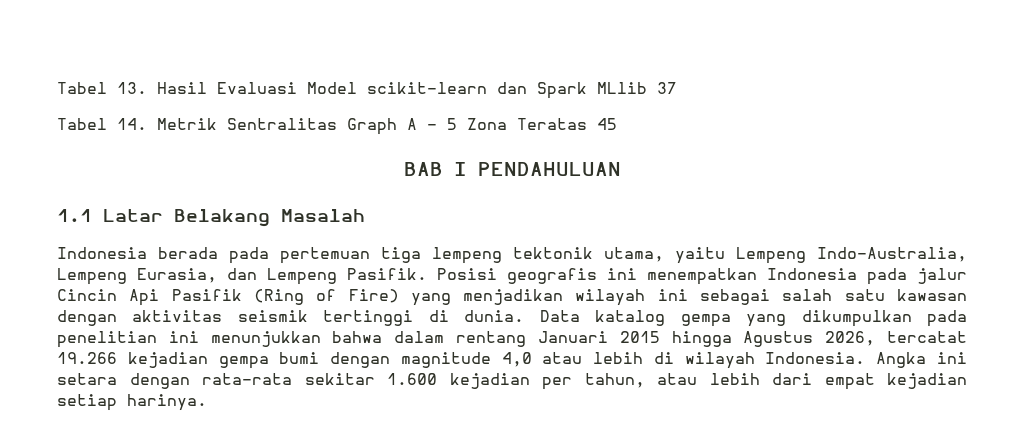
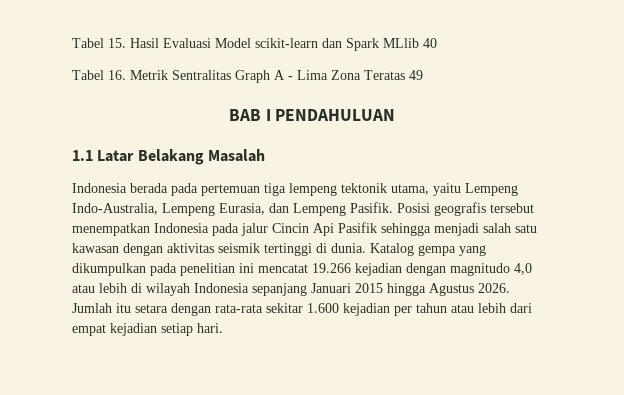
[57,82,147,94] Tabel 13. -> [72,38,126,48] Tabel 15.
[657,82,677,94] [57,118,147,130] 37 // Tabel 14. -> [423,38,437,48] [72,70,126,80] 40 // Tabel 16.
[447,118,457,130] 5 -> [297,70,328,80] Lima
[597,118,617,130] 45 -> [409,70,423,80] 49
[607,268,637,280] ini -> [490,203,534,213] tersebut
[253,289,771,306] (Ring of Fire) yang menjadikan wilayah ini sebagai -> [381,223,479,236] sehingga menjadi
[539,310,666,326] Data katalog -> [370,243,414,256] Katalog
[210,331,968,347] [57,352,491,369] menunjukkan bahwa dalam rentang Januari 2015 hingga Agustus 2026, tercatat 19.266 kejadian gempa bumi dengan magnitude -> [258,263,510,276] mencatat 19.266 kejadian dengan magnitudo
[765,352,967,368] Indonesia. Angka ini -> [194,283,510,296] [72,303,131,313] Indonesia sepanjang Januari 2015 hingga Agustus 2026. Jumlah itu
[584,373,645,388] tahun, -> [416,303,447,313] tahun
[127,394,207,411] harinya. -> [197,323,223,333] hari.

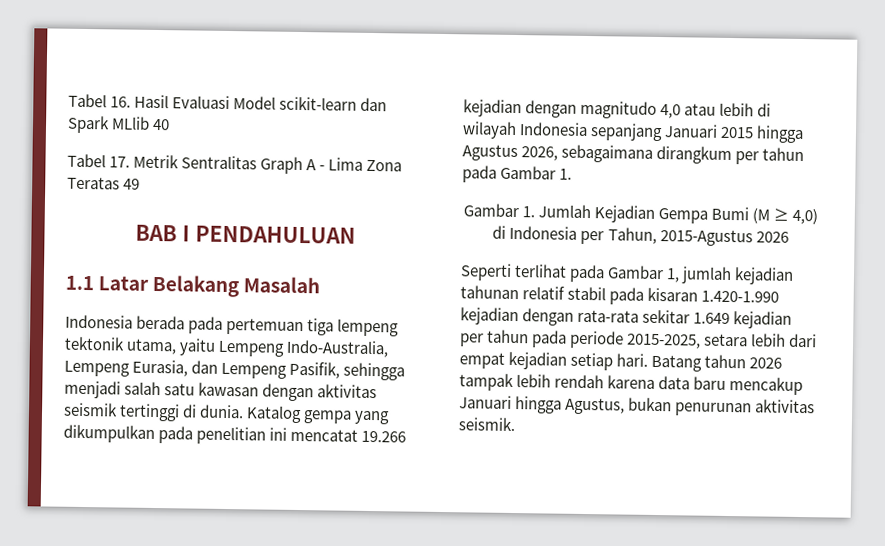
[72,38,126,48] Tabel 15. -> [68,93,132,108] Tabel 16.
[108,70,126,80] 16. -> [109,156,131,168] 17.
[350,202,534,216] [72,222,377,236] Pasifik. Posisi geografis tersebut menempatkan Indonesia pada jalur Cincin Api Pasifik -> [289,361,341,379] Pasifik,
[478,283,510,293] [72,303,168,313] 2026. Jumlah itu setara -> [521,144,805,165] [462,165,573,183] [462,203,819,225] [492,225,789,247] [460,263,795,285] [460,285,780,305] [460,307,519,326] 2026, sebagaimana dirangkum per tahun pada Gambar 1. // Gambar 1. Jumlah Kejadian Gempa Bumi (M ≥ 4,0) di Indonesia per Tahun, 2015-Agustus 2026 // Seperti terlihat pada Gambar 1, jumlah kejadian tahunan relatif stabil pada kisaran 1.420-1.990 kejadian
[307,303,339,313] 1.600 -> [693,312,731,325] 1.649
[451,304,474,313] atau -> [531,330,749,349] pada periode 2015-2025, setara
(223, 328) none -> [651,354,783,372] [459,373,804,396] [459,395,816,417] [458,417,515,432] Batang tahun 2026 tampak lebih rendah karena data baru mencakup Januari hingga Agustus, bukan penurunan aktivitas seismik.

